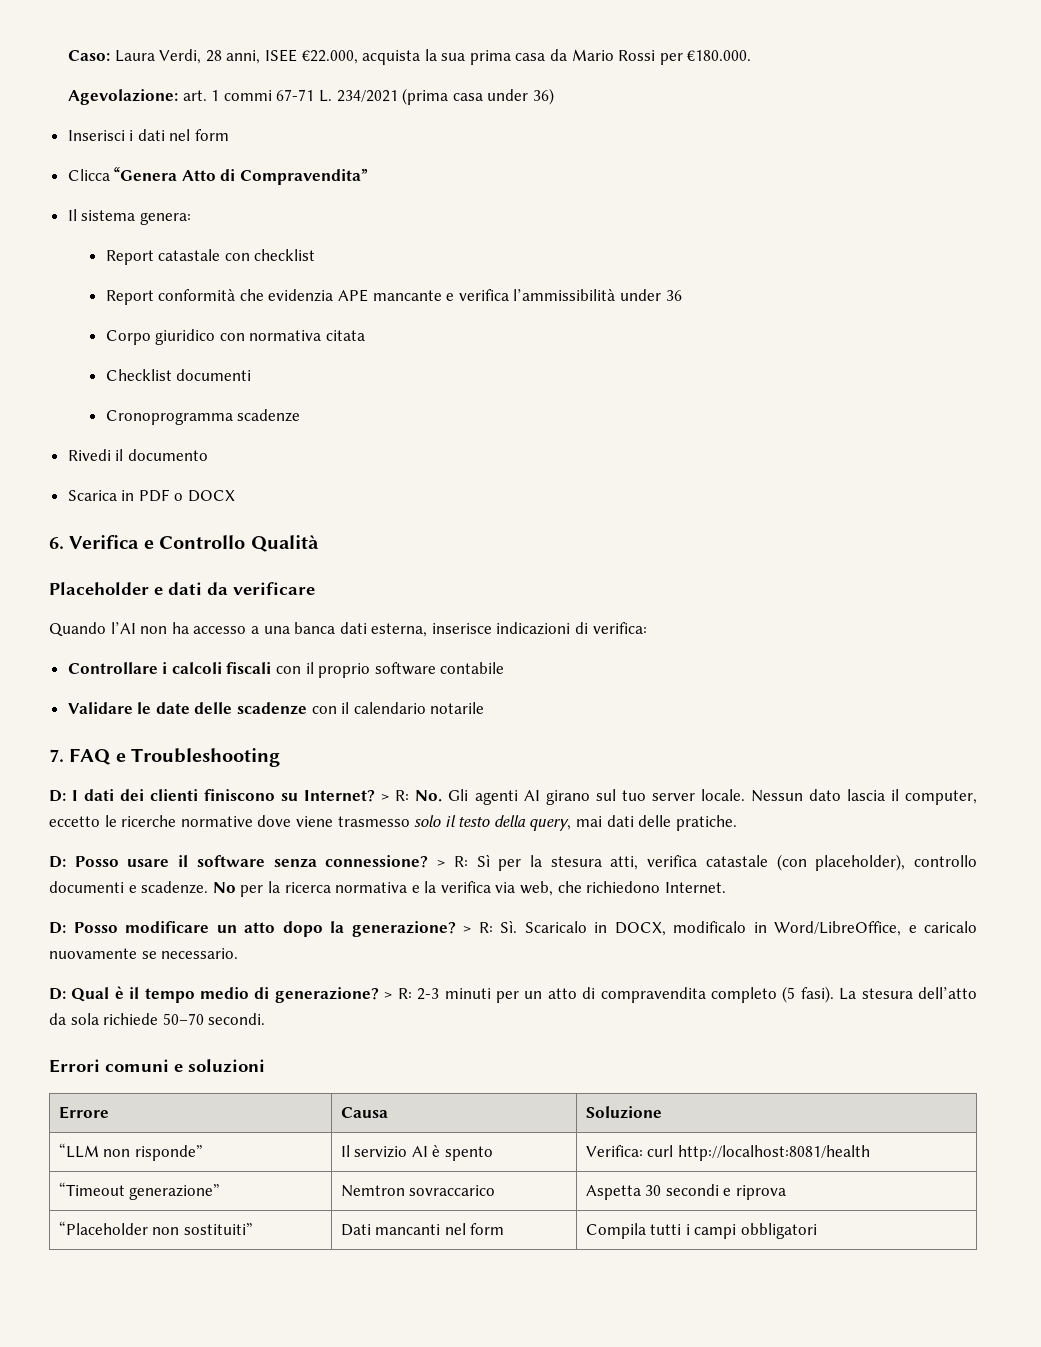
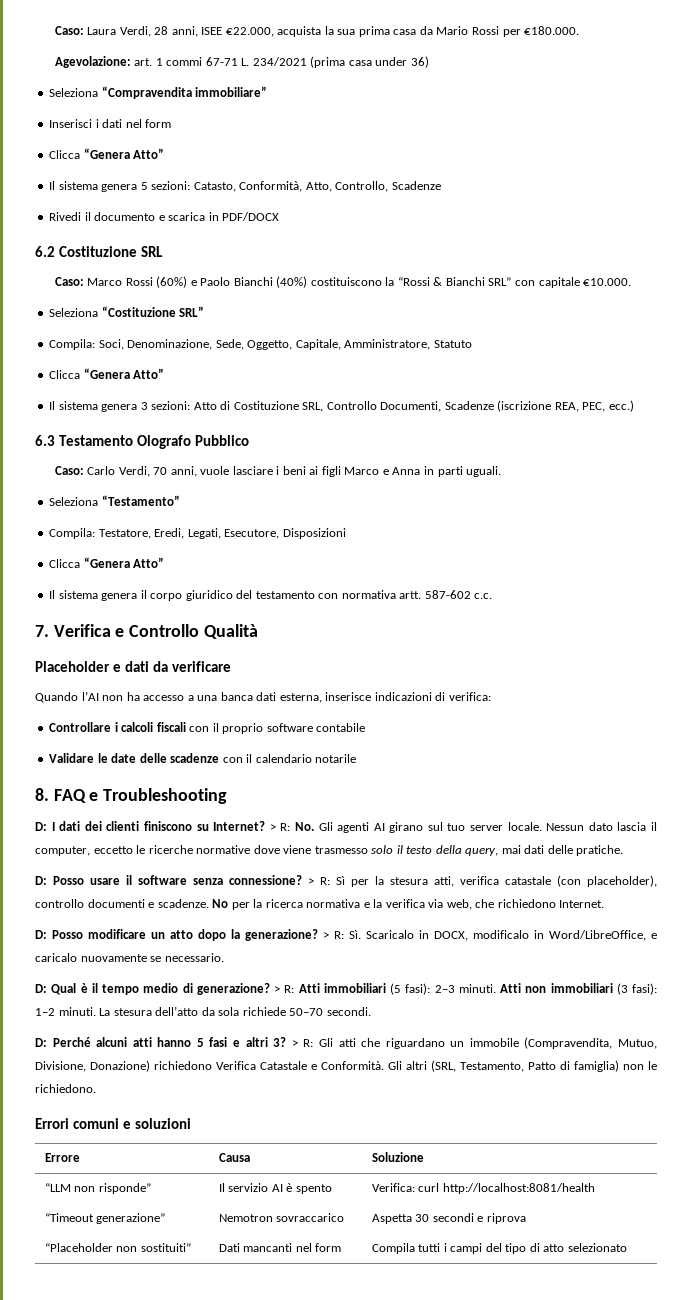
(554, 96) none -> [49,86,268,99] // Seleziona “Compravendita immobiliare”
[181,168,369,185] [67,209,191,225] [105,249,316,265] [105,289,682,305] [105,329,365,345] [105,369,252,381] [105,409,301,425] [67,449,208,461] [67,489,236,502] [49,537,64,549] Atto di Compravendita” // Il sistema genera: // Report catastale con checklist // Report conformità che evidenzia APE mancante e verifica l’ammissibilità under 36 // Corpo giuridico con normativa citata // Checklist documenti // Cronoprogramma scadenze // Rivedi il documento // Scarica in PDF o DOCX // 6. -> [133,148,165,159] [49,181,441,192] [49,212,280,221] [35,246,164,257] [54,276,632,288] [49,306,205,317] [49,339,472,350] [49,368,165,379] [49,400,634,412] [35,435,250,449] [54,466,502,477] [49,495,180,506] [49,528,346,539] [49,557,165,568] [49,590,493,601] [35,625,49,637] Atto” // Il sistema genera 5 sezioni: Catasto, Conformità, Atto, Controllo, Scadenze // Rivedi il documento e scarica in PDF/DOCX // 6.2 Costituzione SRL // Caso: Marco Rossi (60%) e Paolo Bianchi (40%) costituiscono la “Rossi & Bianchi SRL” con capitale €10.000. // Seleziona “Costituzione SRL” // Compila: Soci, Denominazione, Sede, Oggetto, Capitale, Amministratore, Statuto // Clicca “Genera Atto” // Il sistema genera 3 sezioni: Atto di Costituzione SRL, Controllo Documenti, Scadenze (iscrizione REA, PEC, ecc.) // 6.3 Testamento Olografo Pubblico // Caso: Carlo Verdi, 70 anni, vuole lasciare i beni ai figli Marco e Anna in parti uguali. // Seleziona “Testamento” // Compila: Testatore, Eredi, Legati, Esecutore, Disposizioni // Clicca “Genera Atto” // Il sistema genera il corpo giuridico del testamento con normativa artt. 587-602 c.c. // 7.
[49,749,64,762] 7. -> [35,788,49,801] 8.
[417,986,834,1003] 2-3 minuti per un atto di compravendita completo (5 fasi). -> [298,983,657,995] [35,1007,96,1016] Atti immobiliari (5 fasi): 2–3 minuti. Atti non immobiliari (3 fasi): 1–2 minuti.
(266, 1019) none -> [35,1037,657,1049] [35,1060,657,1072] [35,1084,96,1093] // D: Perché alcuni atti hanno 5 fasi e altri 3? > R: Gli atti che riguardano un immobile (Compravendita, Mutuo, Divisione, Donazione) richiedono Verifica Catastale e Conformità. Gli altri (SRL, Testamento, Patto di famiglia) non le richiedono.
[340,1185,405,1197] Nemtron -> [218,1214,273,1222] Nemotron
[740,1223,817,1239] obbligatori -> [485,1243,627,1254] del tipo di atto selezionato

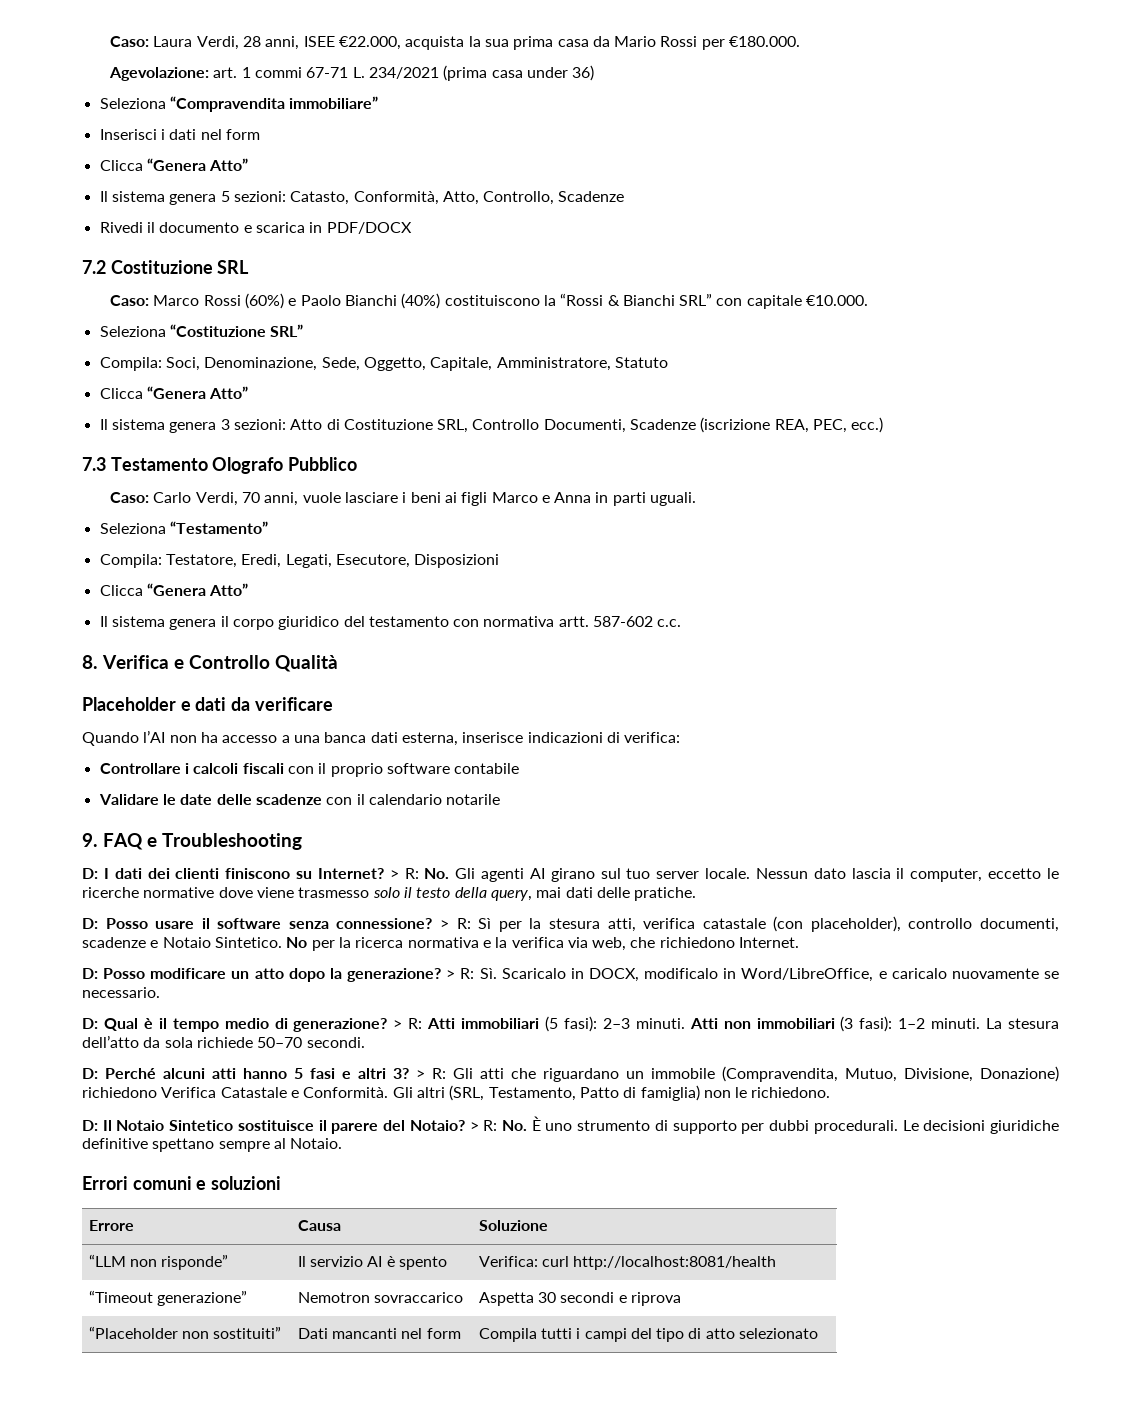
[35,246,55,257] 6.2 -> [82,260,106,274] 7.2
[35,435,55,446] 6.3 -> [82,457,106,471] 7.3
[35,625,49,637] 7. -> [82,655,98,669] 8.
[35,788,49,801] 8. -> [82,833,98,847] 9.
[87,899,209,908] documenti e scadenze. -> [979,918,1059,932] [82,937,282,948] documenti, scadenze e Notaio Sintetico.
(96, 1088) none -> [82,1116,1060,1134] [82,1138,343,1152] // D: Il Notaio Sintetico sostituisce il parere del Notaio? > R: No. È uno strumento di supporto per dubbi procedurali. Le decisioni giuridiche definitive spettano sempre al Notaio.

